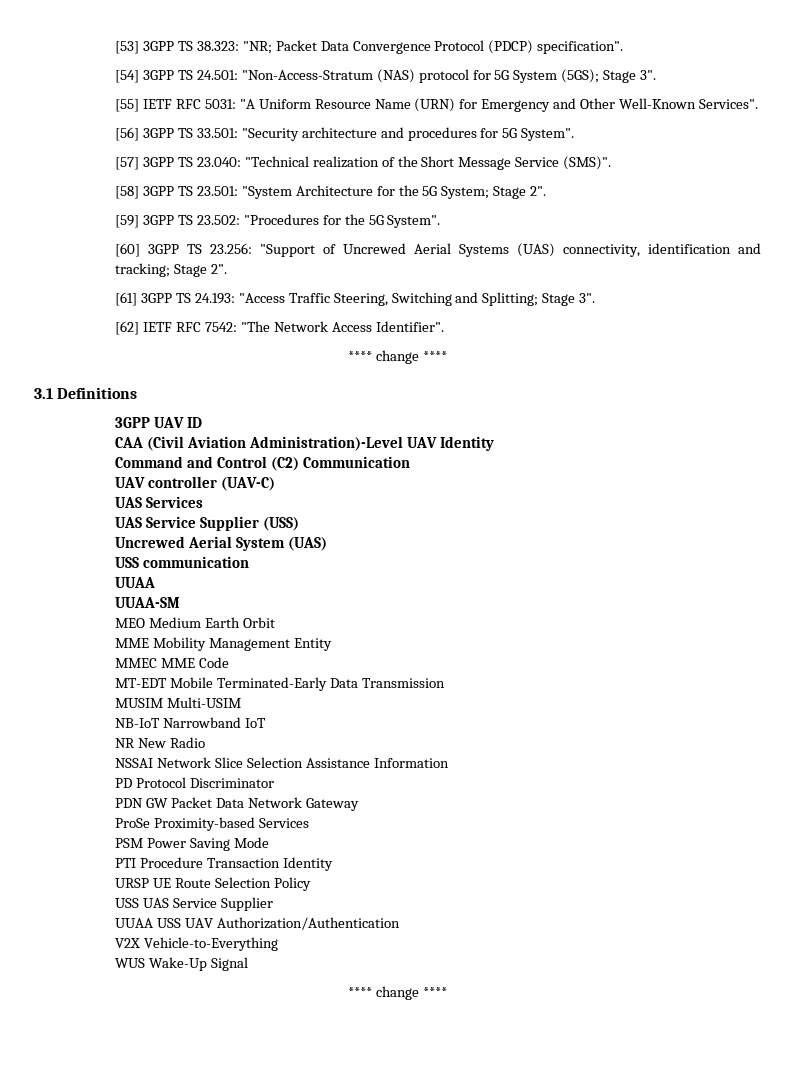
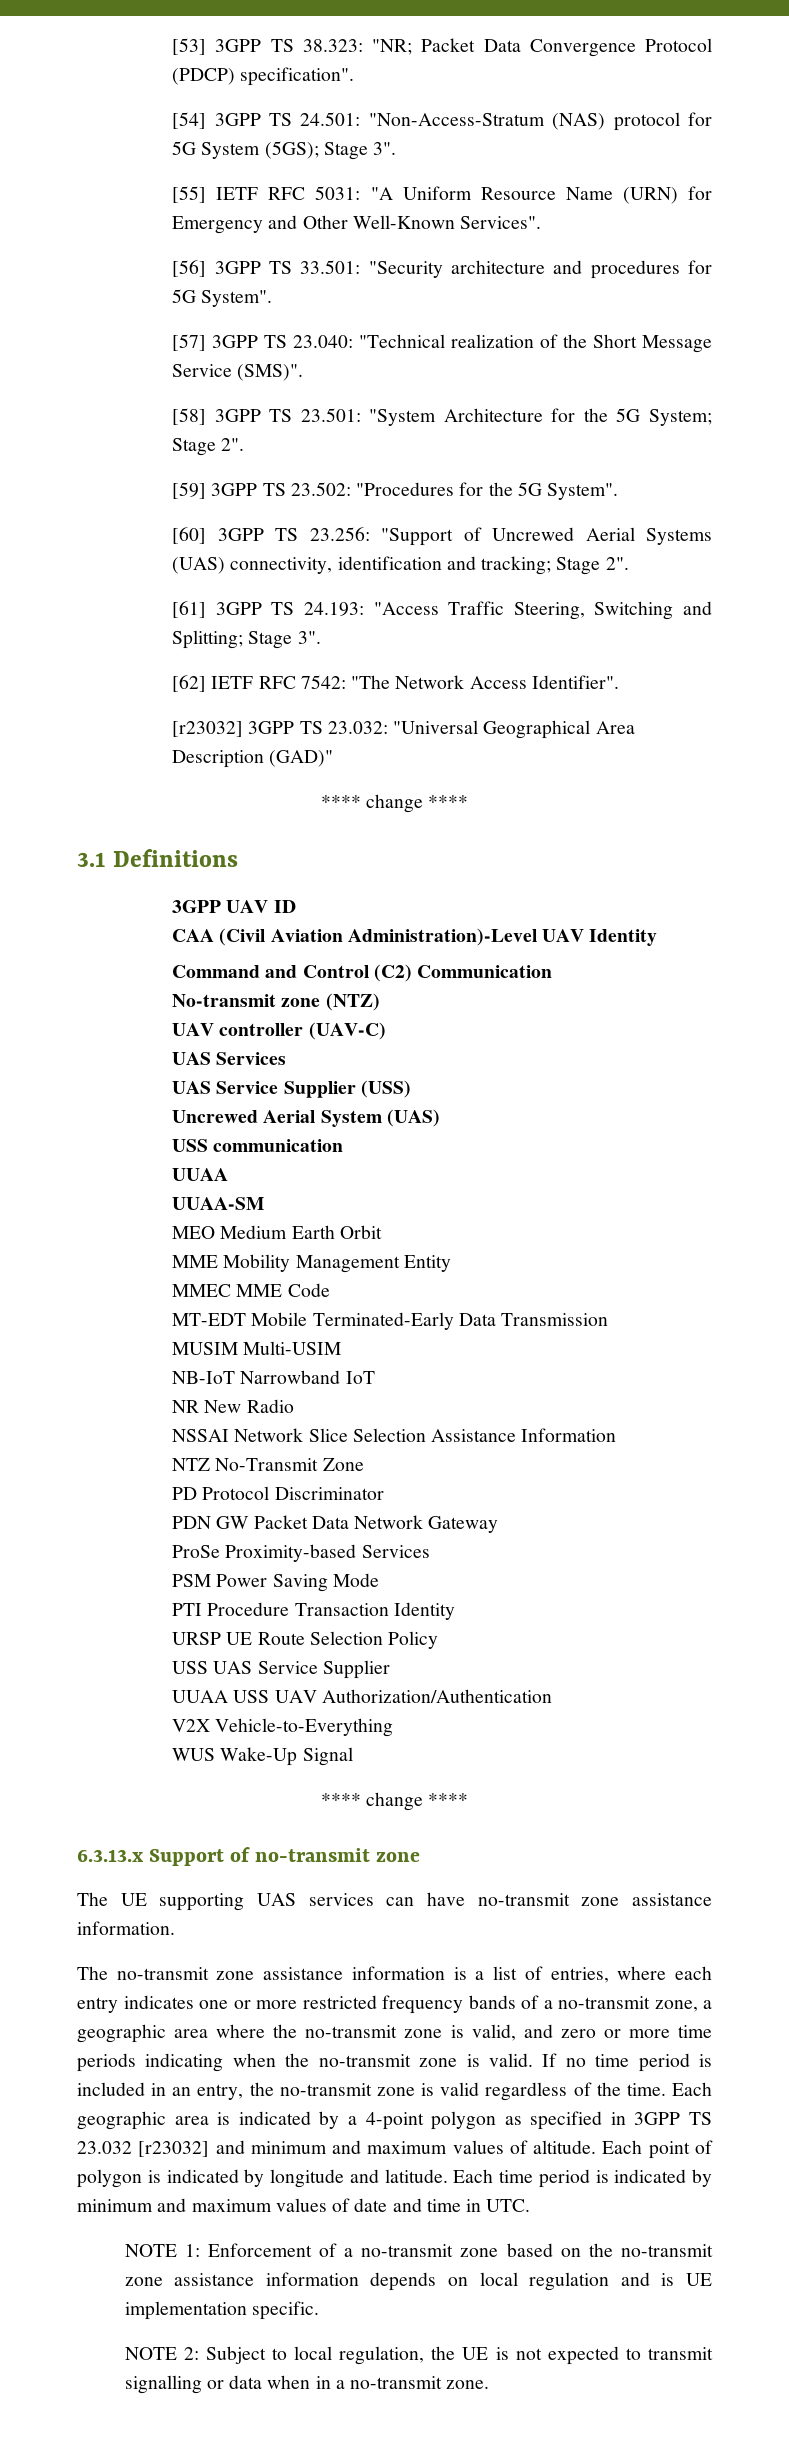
(444, 326) none -> [172,720,635,739] [172,750,334,768] // [r23032] 3GPP TS 23.032: "Universal Geographical Area Description (GAD)"
(410, 462) none -> [172,993,380,1011] // No-transmit zone (NTZ)
(449, 763) none -> [172,1458,364,1471] // NTZ No-Transmit Zone
(447, 992) none -> [77,1847,421,1866] [77,1892,712,1911] [77,1921,175,1935] [77,1966,713,1983] [77,1995,712,2014] [77,2024,712,2043] [77,2053,712,2072] [77,2082,712,2101] [77,2111,712,2130] [77,2140,713,2159] [77,2169,712,2188] [77,2198,531,2212] [124,2243,713,2257] [124,2272,712,2291] [124,2301,319,2320] [124,2346,713,2365] [124,2375,490,2394] // 6.3.13.x Support of no-transmit zone // The UE supporting UAS services can have no-transmit zone assistance information. // The no-transmit zone assistance information is a list of entries, where each entry indicates one or more restricted frequency bands of a no-transmit zone, a geographic area where the no-transmit zone is valid, and zero or more time periods indicating when the no-transmit zone is valid. If no time period is included in an entry, the no-transmit zone is valid regardless of the time. Each geographic area is indicated by a 4-point polygon as specified in 3GPP TS 23.032 [r23032] and minimum and maximum values of altitude. Each point of polygon is indicated by longitude and latitude. Each time period is indicated by minimum and maximum values of date and time in UTC. // NOTE 1: Enforcement of a no-transmit zone based on the no-transmit zone assistance information depends on local regulation and is UE implementation specific. // NOTE 2: Subject to local regulation, the UE is not expected to transmit signalling or data when in a no-transmit zone.

